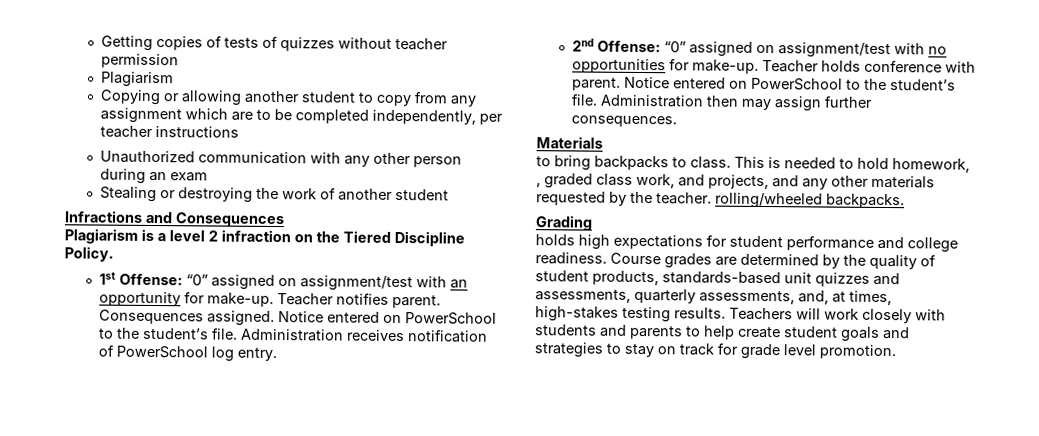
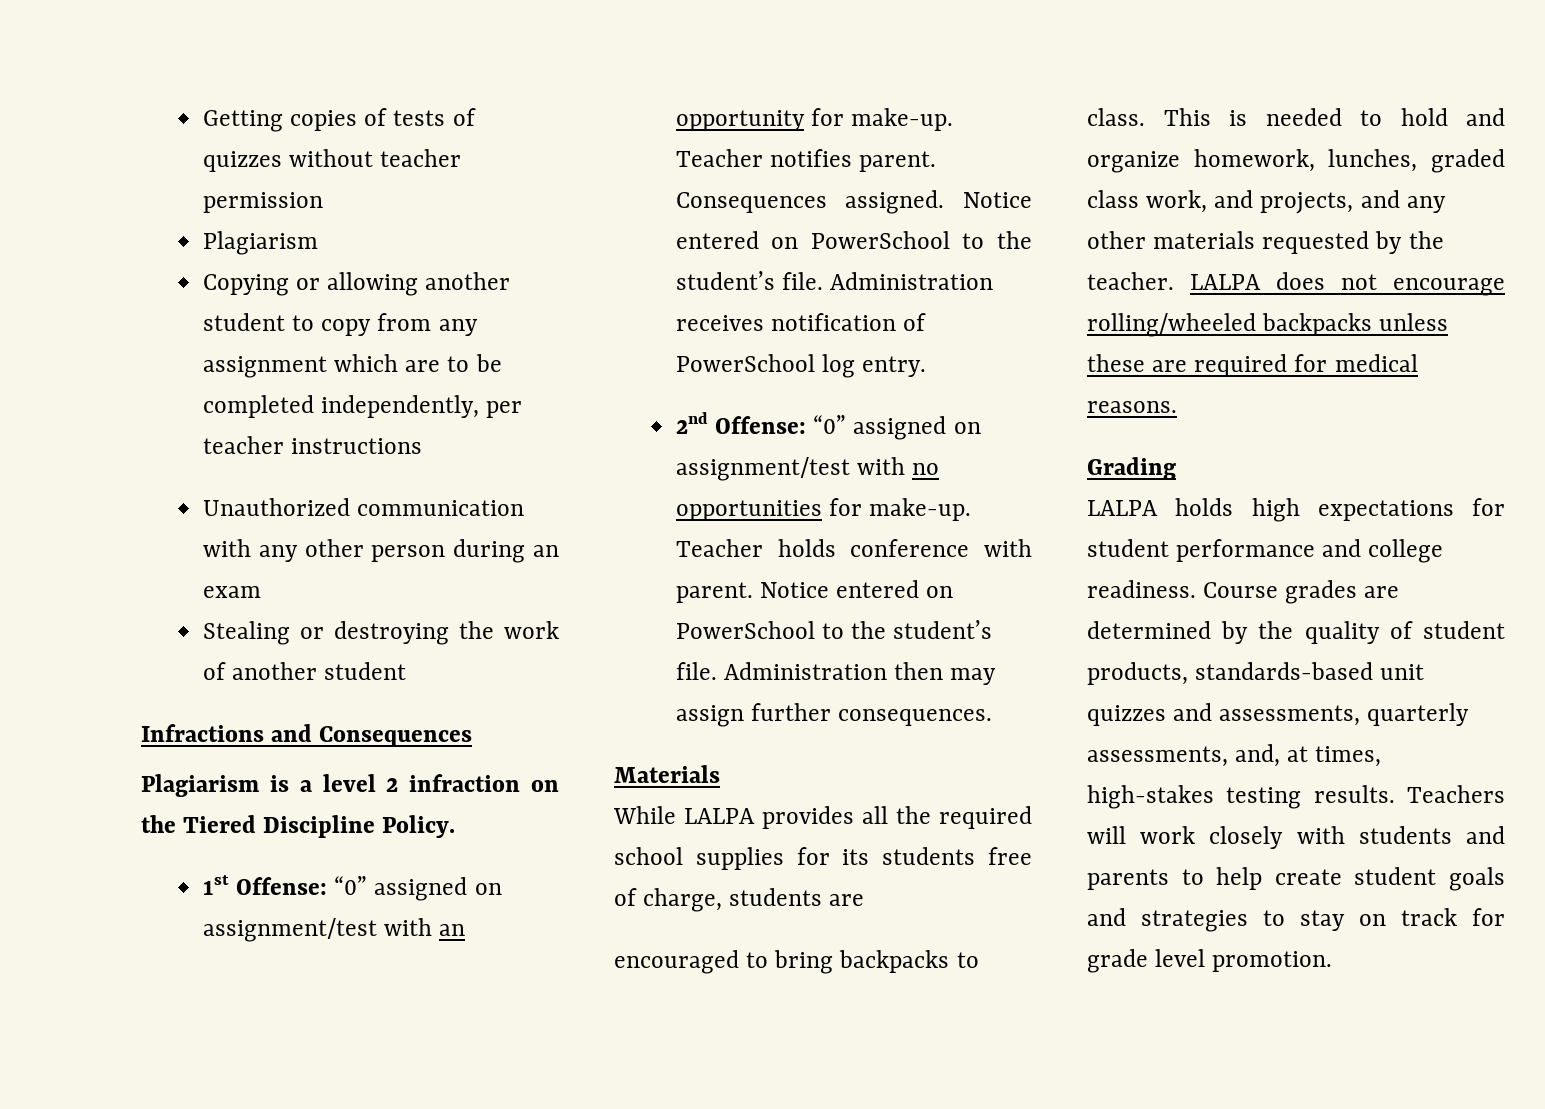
(603, 142) none -> [613,806,1032,829] [614,847,1032,870] [614,888,865,912] [614,950,739,974] While LALPA provides all the required school supplies for its students free of charge, students are // encouraged
[892,158,970,173] [536,183,541,188] homework, , -> [1466,108,1505,126] [1087,149,1418,173] and organize homework, lunches,
[715,192,905,209] rolling/wheeled backpacks. -> [1190,272,1505,296] [1087,313,1449,337] [1087,354,1418,377] [1087,401,1177,413] LALPA does not encourage rolling/wheeled backpacks unless these are required for medical reasons.
(593, 223) none -> [1087,500,1158,516] LALPA

